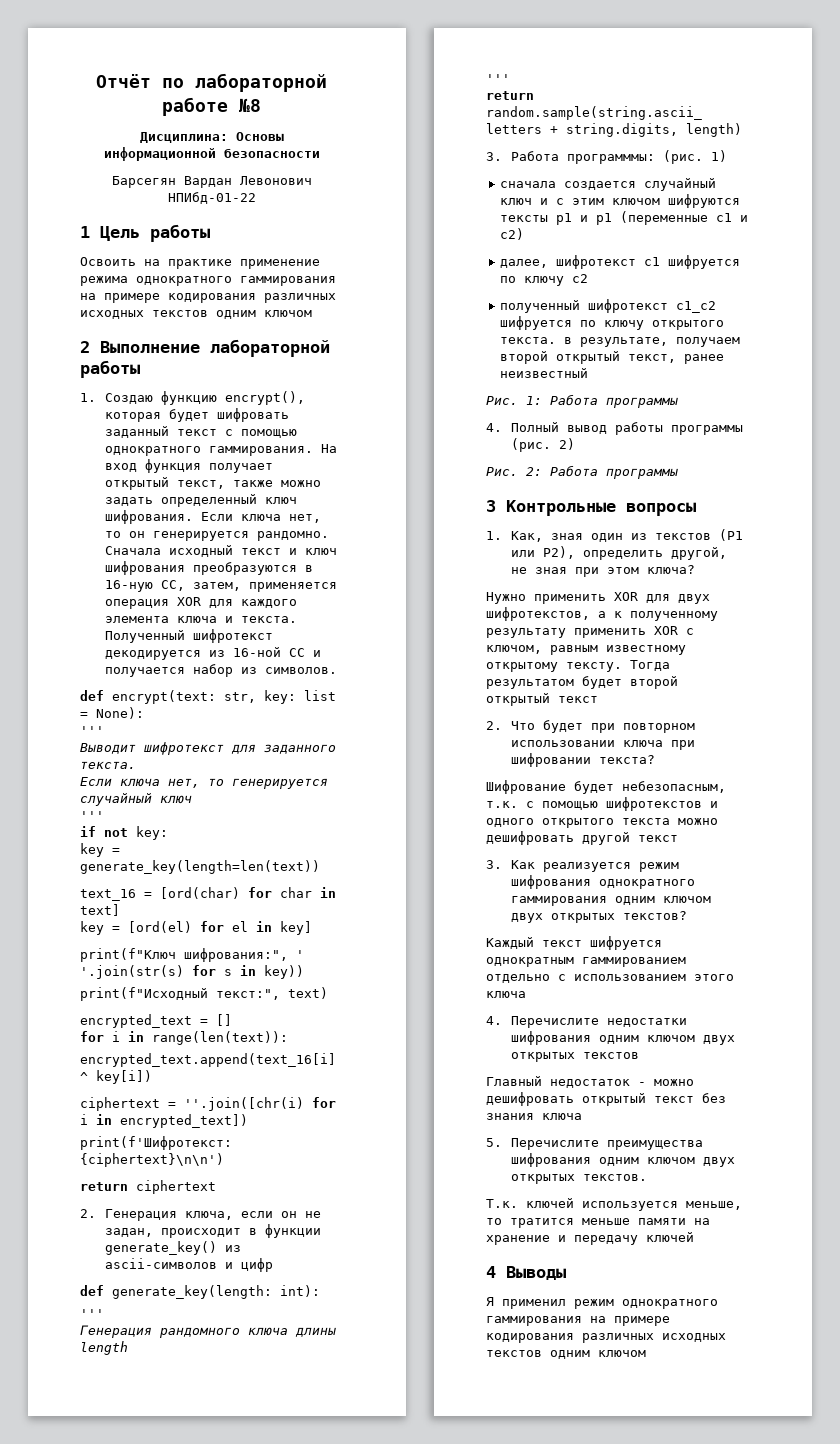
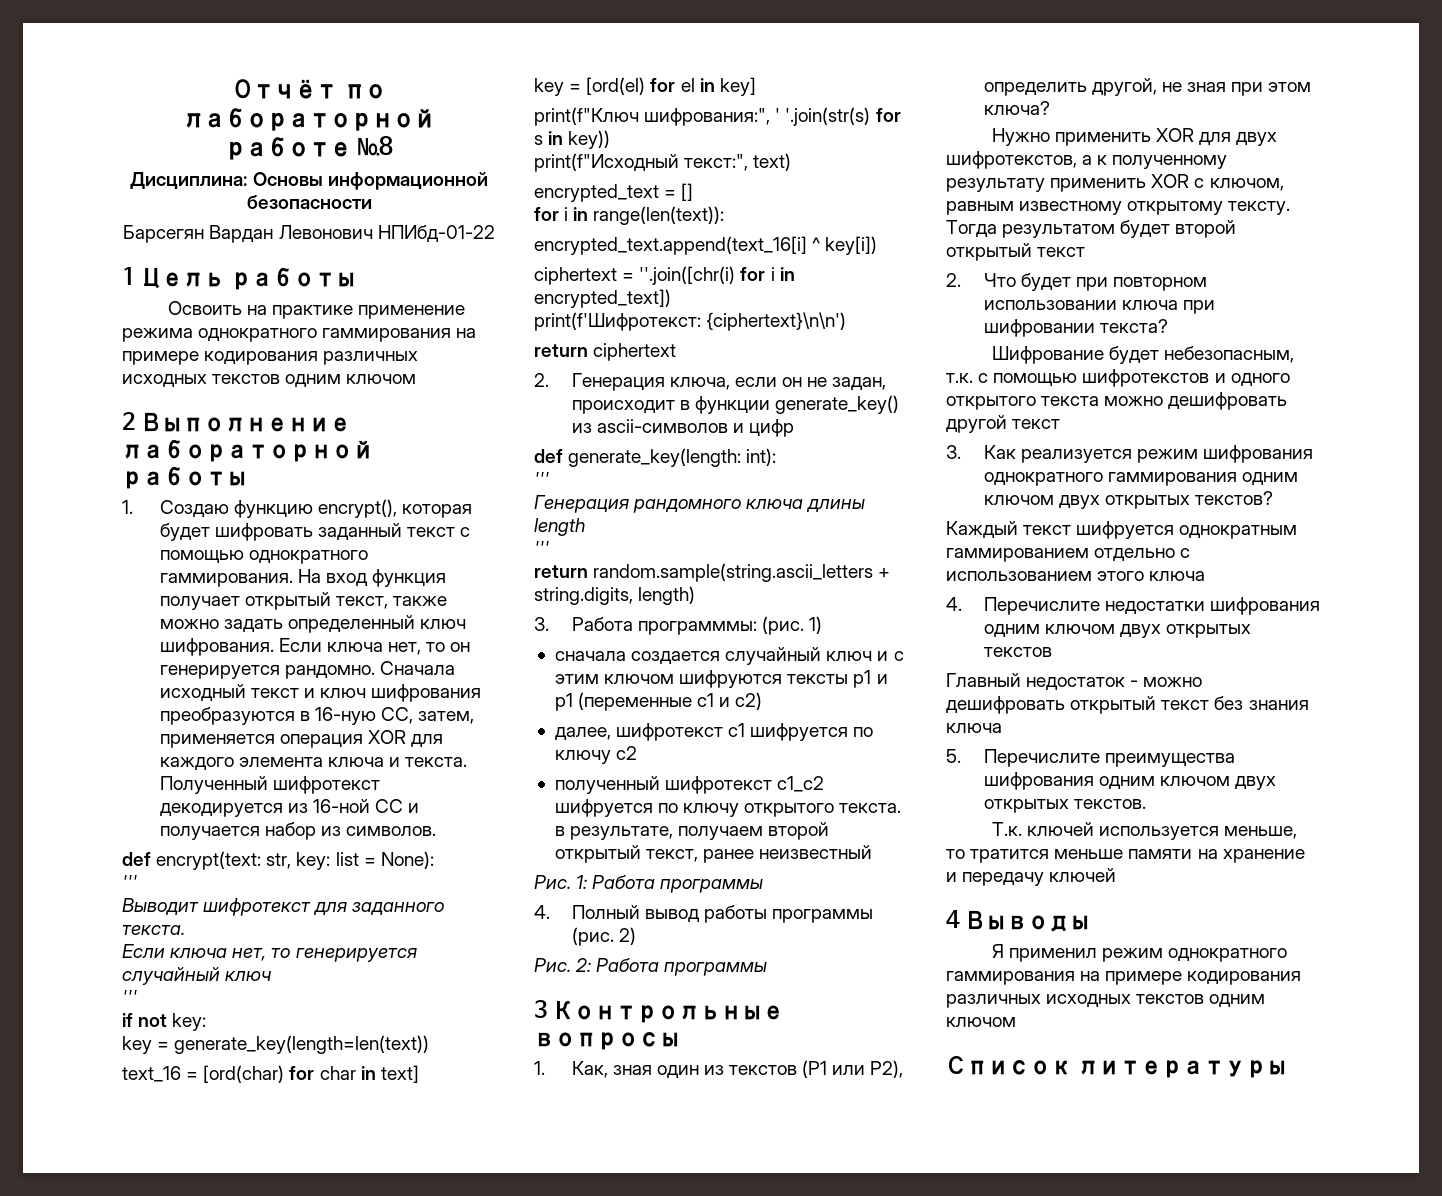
(646, 1353) none -> [946,1055,1289,1078] // Список литературы

